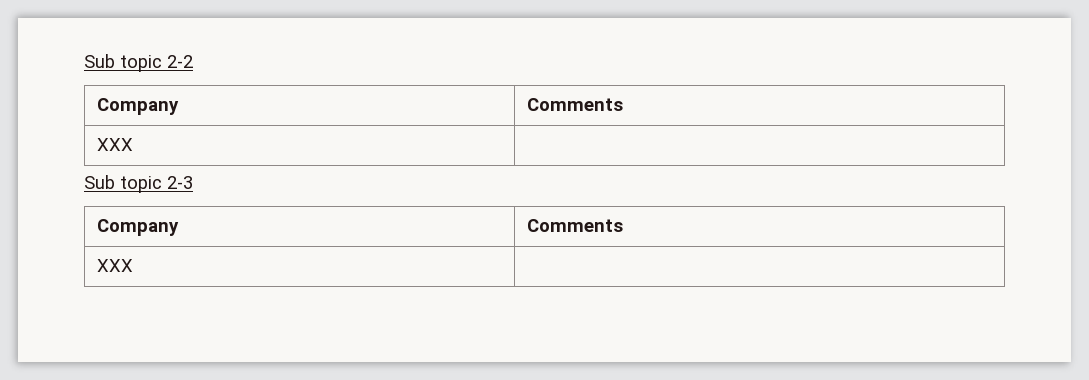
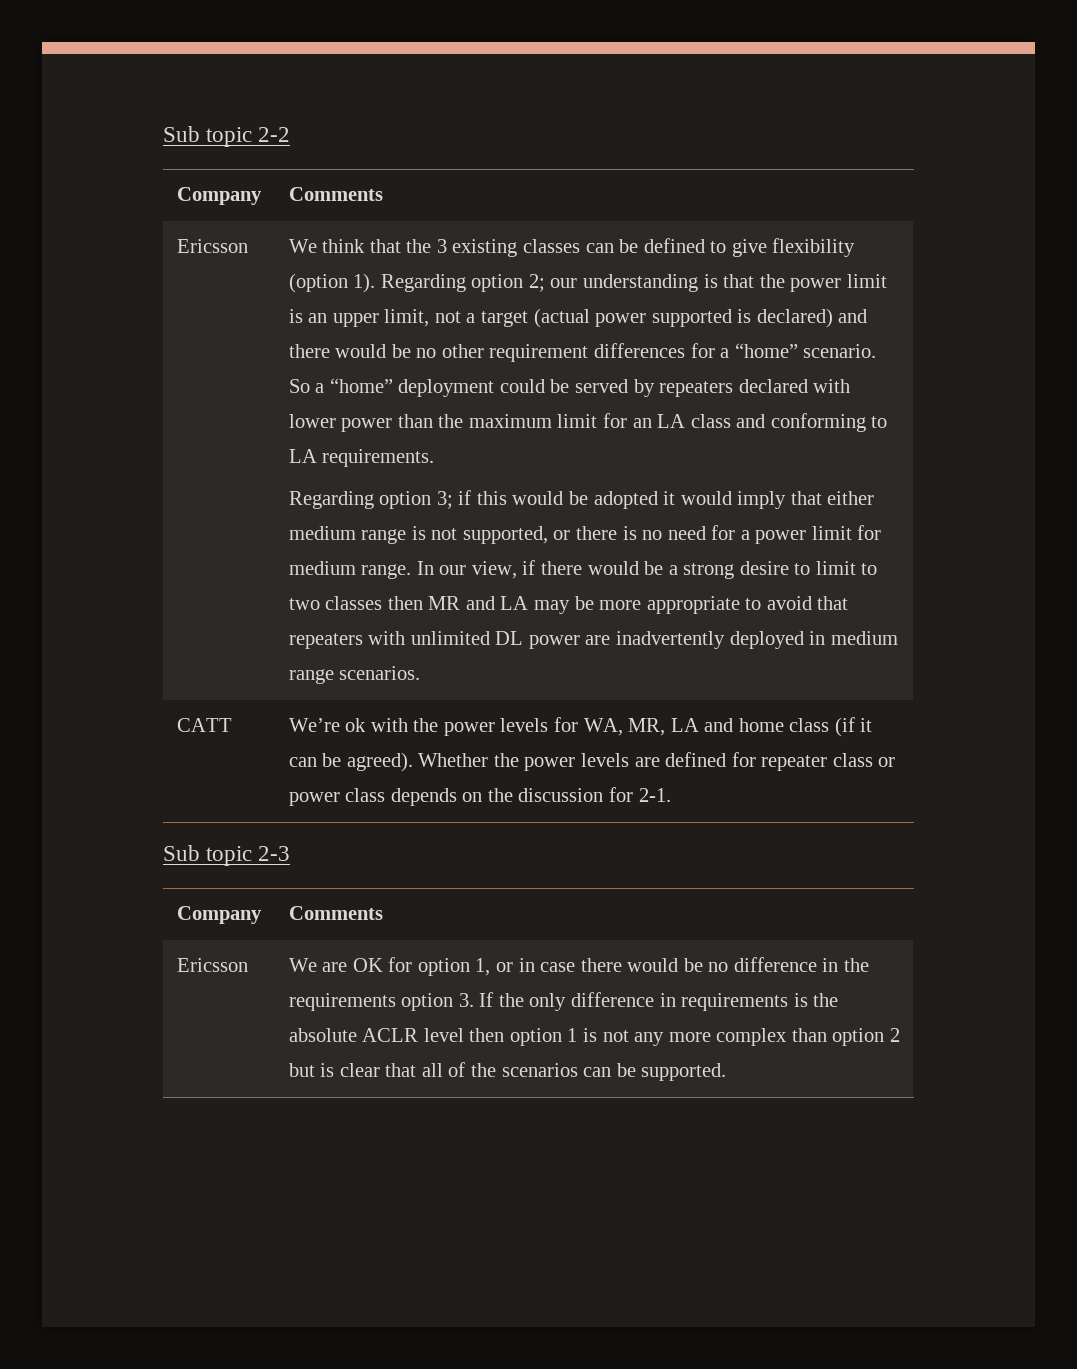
[97,138,134,151] XXX | -> [176,239,248,253] [288,238,856,257] [288,273,887,293] [288,308,868,328] [288,343,877,362] [288,378,851,397] [288,413,888,432] [288,449,435,467] [288,490,875,509] [288,525,882,544] [288,560,878,579] [288,596,849,614] [288,631,898,649] [288,666,421,684] [176,718,232,732] [288,717,873,737] [288,752,896,772] [288,787,671,806] Ericsson | We think that the 3 existing classes can be defined to give flexibility (option 1). Regarding option 2; our understanding is that the power limit is an upper limit, not a target (actual power supported is declared) and there would be no other requirement differences for a “home” scenario. So a “home” deployment could be served by repeaters declared with lower power than the maximum limit for an LA class and conforming to LA requirements. // Regarding option 3; if this would be adopted it would imply that either medium range is not supported, or there is no need for a power limit for medium range. In our view, if there would be a strong desire to limit to two classes then MR and LA may be more appropriate to avoid that repeaters with unlimited DL power are inadvertently deployed in medium range scenarios. // CATT | We’re ok with the power levels for WA, MR, LA and home class (if it can be agreed). Whether the power levels are defined for repeater class or power class depends on the discussion for 2-1.
[97,259,134,272] XXX | -> [176,958,248,972] [288,957,869,976] [288,992,839,1011] [288,1028,900,1046] [288,1062,727,1081] Ericsson | We are OK for option 1, or in case there would be no difference in the requirements option 3. If the only difference in requirements is the absolute ACLR level then option 1 is not any more complex than option 2 but is clear that all of the scenarios can be supported.

